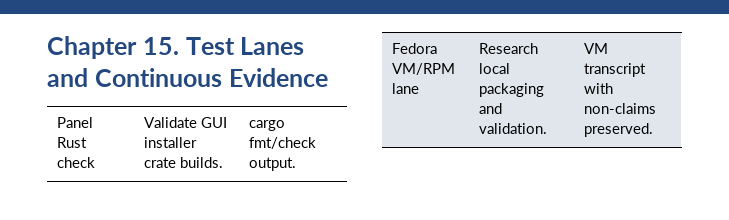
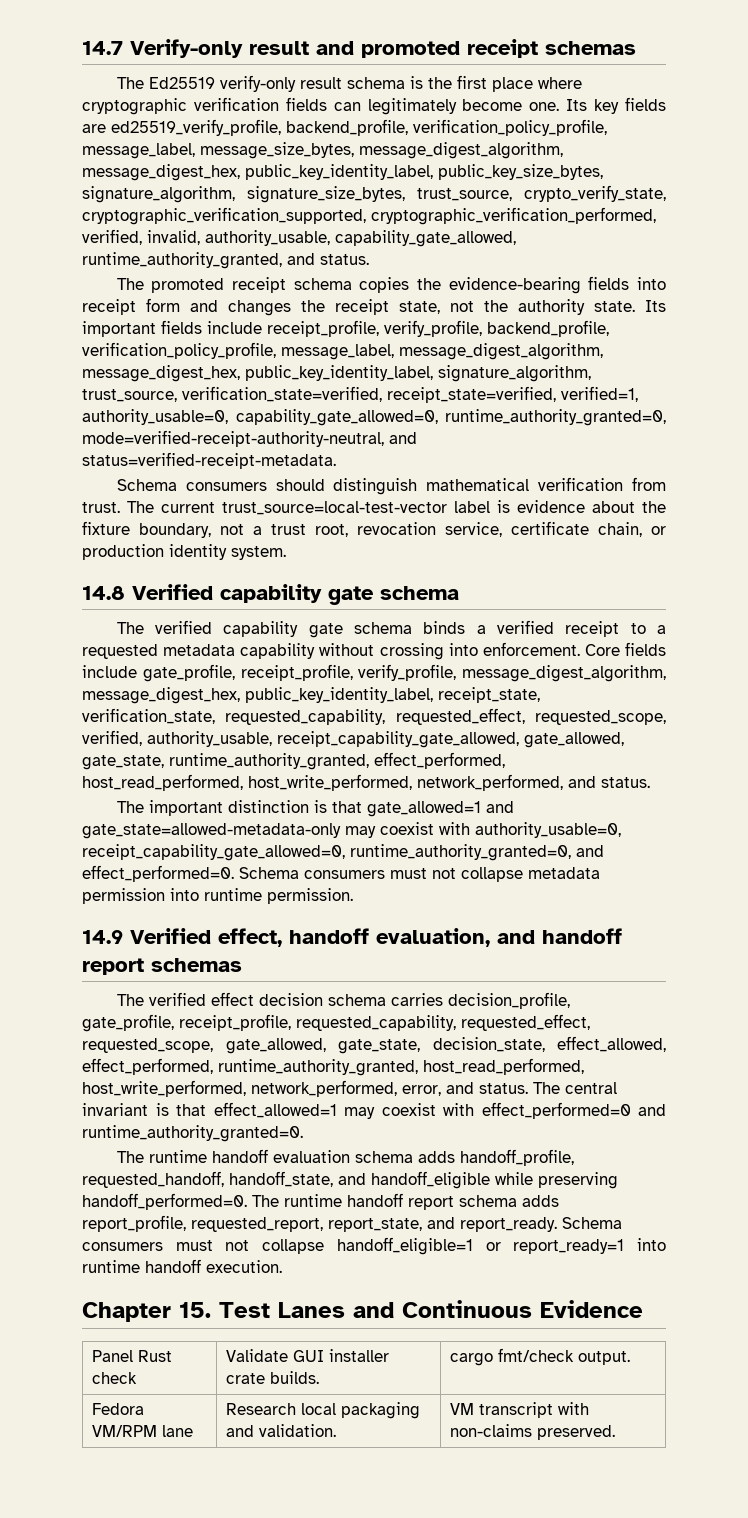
(47, 47) none -> [82,39,636,58] [116,75,582,92] [82,97,667,115] [82,119,607,136] [82,142,563,159] [82,164,603,181] [82,185,666,203] [82,207,656,225] [82,229,516,247] [82,252,369,269] [116,276,666,294] [82,298,666,316] [82,320,609,337] [82,342,603,360] [82,365,591,382] [82,386,638,403] [82,409,666,426] [82,430,417,447] [82,452,336,469] [116,477,667,495] [82,500,666,515] [82,521,666,538] [82,544,286,560] [82,584,459,605] [116,620,666,638] [82,642,666,660] [82,664,666,682] [82,687,540,704] [82,708,666,725] [82,730,624,748] [82,752,505,770] [82,774,650,791] [116,800,514,817] [82,822,621,839] [82,844,604,861] [82,865,600,882] [82,888,353,904] [82,928,622,947] [82,958,242,975] [116,992,570,1009] [82,1014,590,1032] [82,1036,666,1054] [82,1058,584,1076] [82,1080,617,1097] [82,1102,666,1119] [82,1125,303,1142] [116,1149,574,1166] [82,1171,618,1189] [82,1193,559,1210] [82,1215,622,1232] [82,1237,666,1255] [82,1259,282,1273] 14.7 Verify-only result and promoted receipt schemas // The Ed25519 verify-only result schema is the first place where cryptographic verification fields can legitimately become one. Its key fields are ed25519_verify_profile, backend_profile, verification_policy_profile, message_label, message_size_bytes, message_digest_algorithm, message_digest_hex, public_key_identity_label, public_key_size_bytes, signature_algorithm, signature_size_bytes, trust_source, crypto_verify_state, cryptographic_verification_supported, cryptographic_verification_performed, verified, invalid, authority_usable, capability_gate_allowed, runtime_authority_granted, and status. // The promoted receipt schema copies the evidence-bearing fields into receipt form and changes the receipt state, not the authority state. Its important fields include receipt_profile, verify_profile, backend_profile, verification_policy_profile, message_label, message_digest_algorithm, message_digest_hex, public_key_identity_label, signature_algorithm, trust_source, verification_state=verified, receipt_state=verified, verified=1, authority_usable=0, capability_gate_allowed=0, runtime_authority_granted=0, mode=verified-receipt-authority-neutral, and status=verified-receipt-metadata. // Schema consumers should distinguish mathematical verification from trust. The current trust_source=local-test-vector label is evidence about the fixture boundary, not a trust root, revocation service, certificate chain, or production identity system. // 14.8 Verified capability gate schema // The verified capability gate schema binds a verified receipt to a requested metadata capability without crossing into enforcement. Core fields include gate_profile, receipt_profile, verify_profile, message_digest_algorithm, message_digest_hex, public_key_identity_label, receipt_state, verification_state, requested_capability, requested_effect, requested_scope, verified, authority_usable, receipt_capability_gate_allowed, gate_allowed, gate_state, runtime_authority_granted, effect_performed, host_read_performed, host_write_performed, network_performed, and status. // The important distinction is that gate_allowed=1 and gate_state=allowed-metadata-only may coexist with authority_usable=0, receipt_capability_gate_allowed=0, runtime_authority_granted=0, and effect_performed=0. Schema consumers must not collapse metadata permission into runtime permission. // 14.9 Verified effect, handoff evaluation, and handoff report schemas // The verified effect decision schema carries decision_profile, gate_profile, receipt_profile, requested_capability, requested_effect, requested_scope, gate_allowed, gate_state, decision_state, effect_allowed, effect_performed, runtime_authority_granted, host_read_performed, host_write_performed, network_performed, error, and status. The central invariant is that effect_allowed=1 may coexist with effect_performed=0 and runtime_authority_granted=0. // The runtime handoff evaluation schema adds handoff_profile, requested_handoff, handoff_state, and handoff_eligible while preserving handoff_performed=0. The runtime handoff report schema adds report_profile, requested_report, report_state, and report_ready. Schema consumers must not collapse handoff_eligible=1 or report_ready=1 into runtime handoff execution. //

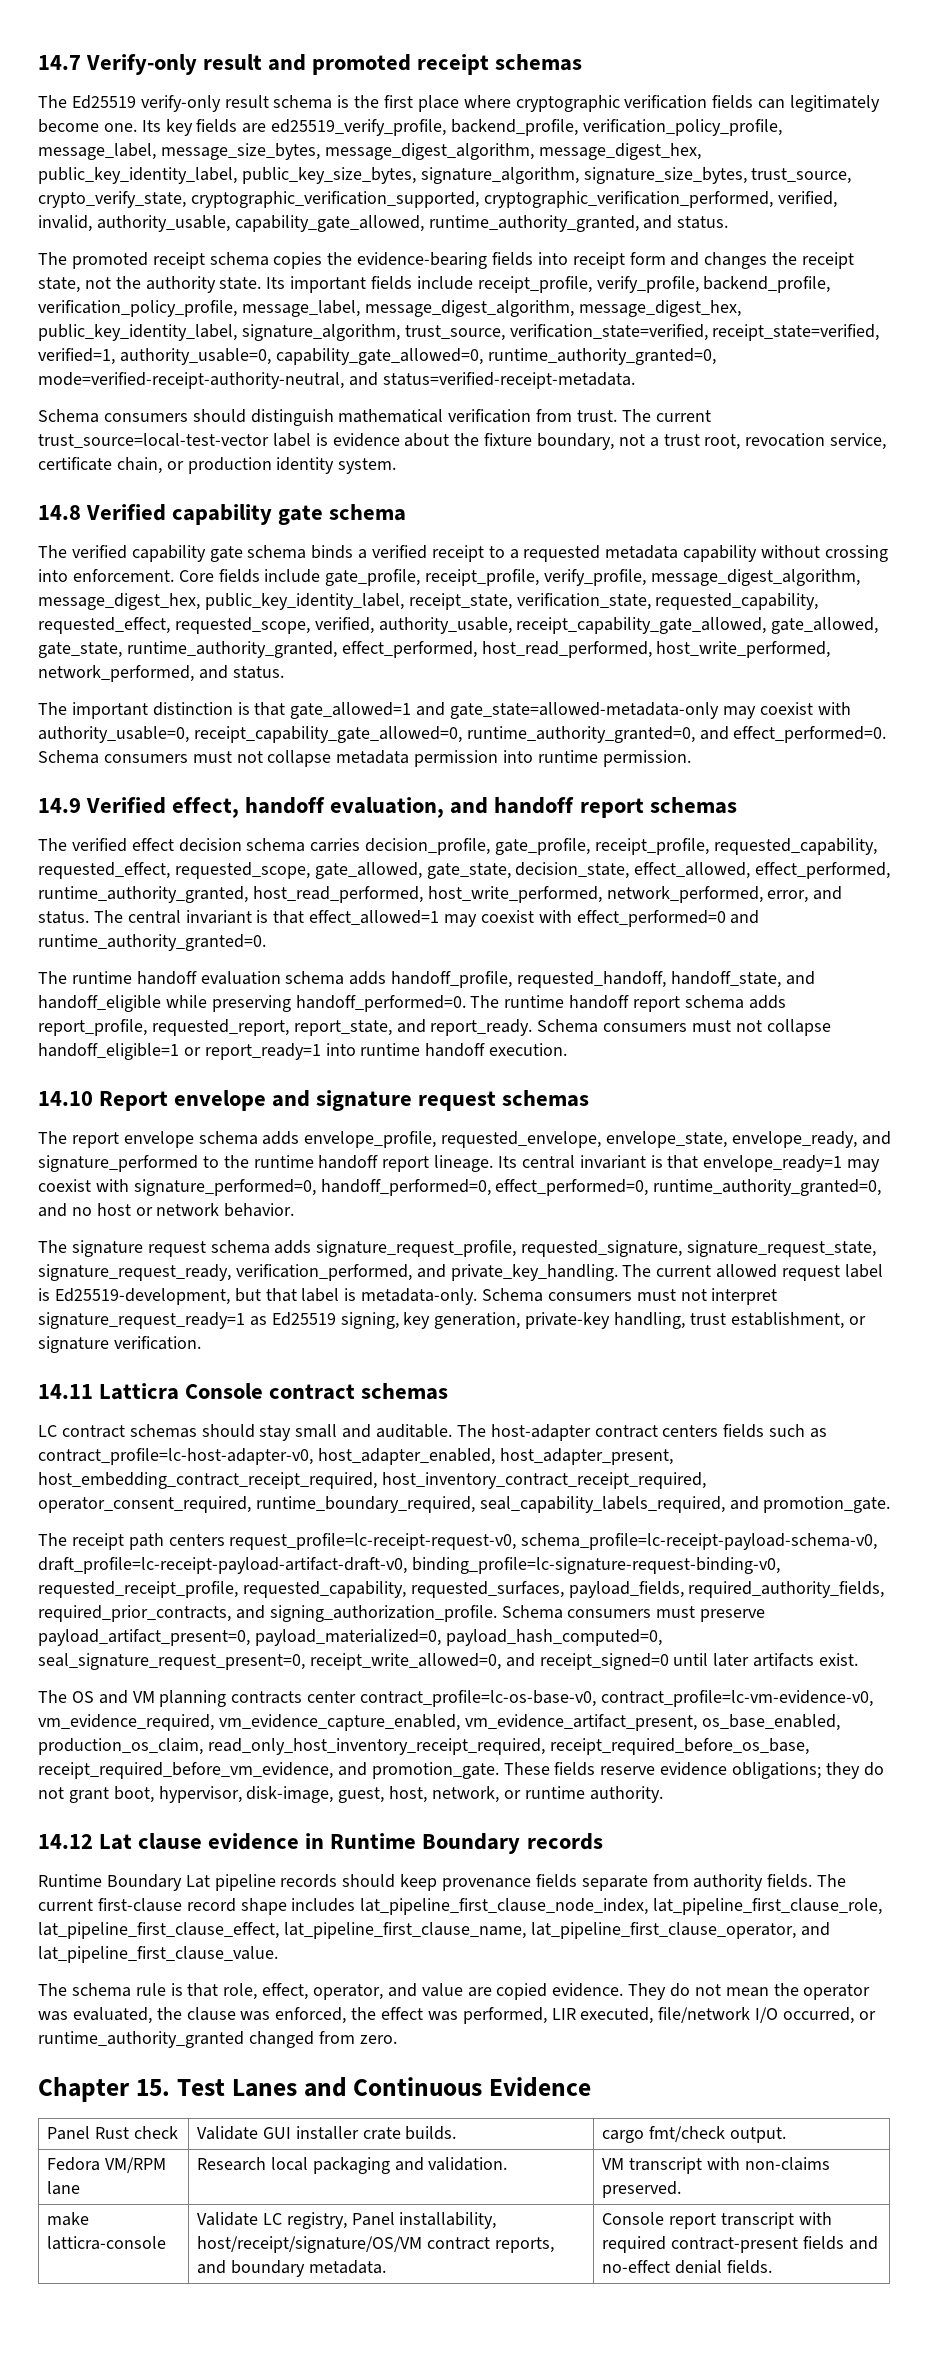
(282, 1266) none -> [38,1090,590,1111] [38,1131,891,1148] [38,1155,881,1172] [38,1179,882,1196] [38,1203,295,1217] [38,1240,877,1257] [38,1264,883,1281] [38,1288,778,1305] [38,1312,866,1329] [38,1336,201,1353] [38,1383,449,1400] [38,1424,828,1441] [38,1448,673,1465] [38,1472,706,1489] [38,1496,891,1513] [38,1533,878,1550] [38,1557,780,1574] [38,1581,885,1598] [38,1605,766,1622] [38,1629,662,1646] [38,1653,859,1670] [38,1690,873,1707] [38,1714,840,1731] [38,1738,809,1755] [38,1762,884,1779] [38,1786,663,1803] [38,1833,603,1854] [38,1874,847,1891] [38,1898,883,1915] [38,1922,830,1939] [38,1946,278,1963] [38,1983,871,2000] [38,2007,876,2024] [38,2031,397,2048] // 14.10 Report envelope and signature request schemas // The report envelope schema adds envelope_profile, requested_envelope, envelope_state, envelope_ready, and signature_performed to the runtime handoff report lineage. Its central invariant is that envelope_ready=1 may coexist with signature_performed=0, handoff_performed=0, effect_performed=0, runtime_authority_granted=0, and no host or network behavior. // The signature request schema adds signature_request_profile, requested_signature, signature_request_state, signature_request_ready, verification_performed, and private_key_handling. The current allowed request label is Ed25519-development, but that label is metadata-only. Schema consumers must not interpret signature_request_ready=1 as Ed25519 signing, key generation, private-key handling, trust establishment, or signature verification. // 14.11 Latticra Console contract schemas // LC contract schemas should stay small and auditable. The host-adapter contract centers fields such as contract_profile=lc-host-adapter-v0, host_adapter_enabled, host_adapter_present, host_embedding_contract_receipt_required, host_inventory_contract_receipt_required, operator_consent_required, runtime_boundary_required, seal_capability_labels_required, and promotion_gate. // The receipt path centers request_profile=lc-receipt-request-v0, schema_profile=lc-receipt-payload-schema-v0, draft_profile=lc-receipt-payload-artifact-draft-v0, binding_profile=lc-signature-request-binding-v0, requested_receipt_profile, requested_capability, requested_surfaces, payload_fields, required_authority_fields, required_prior_contracts, and signing_authorization_profile. Schema consumers must preserve payload_artifact_present=0, payload_materialized=0, payload_hash_computed=0, seal_signature_request_present=0, receipt_write_allowed=0, and receipt_signed=0 until later artifacts exist. // The OS and VM planning contracts center contract_profile=lc-os-base-v0, contract_profile=lc-vm-evidence-v0, vm_evidence_required, vm_evidence_capture_enabled, vm_evidence_artifact_present, os_base_enabled, production_os_claim, read_only_host_inventory_receipt_required, receipt_required_before_os_base, receipt_required_before_vm_evidence, and promotion_gate. These fields reserve evidence obligations; they do not grant boot, hypervisor, disk-image, guest, host, network, or runtime authority. // 14.12 Lat clause evidence in Runtime Boundary records // Runtime Boundary Lat pipeline records should keep provenance fields separate from authority fields. The current first-clause record shape includes lat_pipeline_first_clause_node_index, lat_pipeline_first_clause_role, lat_pipeline_first_clause_effect, lat_pipeline_first_clause_name, lat_pipeline_first_clause_operator, and lat_pipeline_first_clause_value. // The schema rule is that role, effect, operator, and value are copied evidence. They do not mean the operator was evaluated, the clause was enforced, the effect was performed, LIR executed, file/network I/O occurred, or runtime_authority_granted changed from zero.
(616, 1432) none -> [46,2212,89,2226] [46,2236,166,2250] [196,2212,497,2229] [196,2236,554,2253] [196,2260,386,2277] [601,2212,832,2229] [601,2236,878,2253] [601,2260,772,2274] // make latticra-console | Validate LC registry, Panel installability, host/receipt/signature/OS/VM contract reports, and boundary metadata. | Console report transcript with required contract-present fields and no-effect denial fields.

